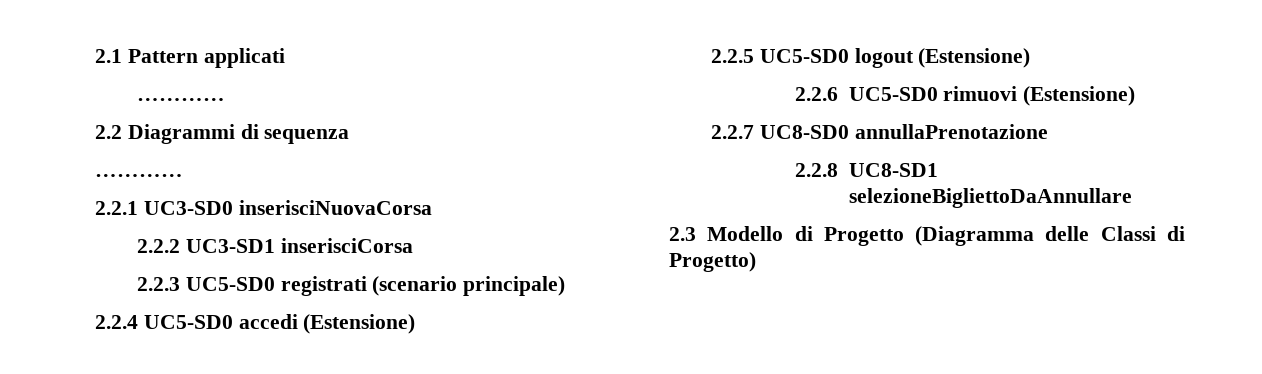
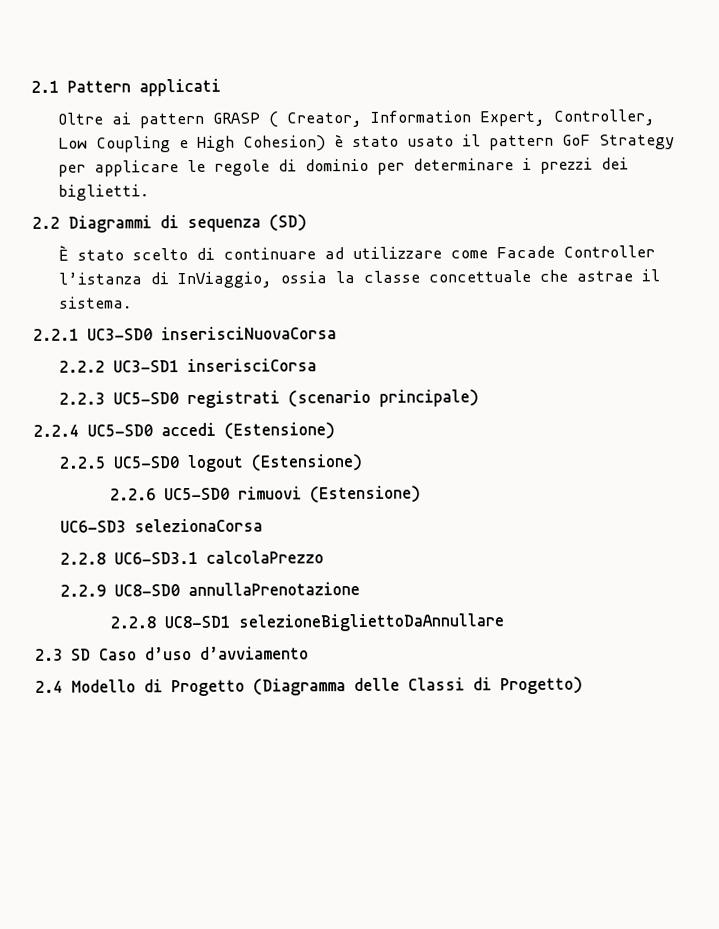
[136,98,225,101] [95,124,350,144] [95,174,183,177] ………… // 2.2 Diagrammi di sequenza // ………… -> [56,109,655,129] [57,134,675,153] [57,157,629,177] [57,184,150,201] [32,214,307,233] [57,245,655,261] [57,269,660,289] [57,296,133,309] Oltre ai pattern GRASP ( Creator, Information Expert, Controller, Low Coupling e High Cohesion) è stato usato il pattern GoF Strategy per applicare le regole di dominio per determinare i prezzi dei biglietti. // 2.2 Diagrammi di sequenza (SD) // È stato scelto di continuare ad utilizzare come Facade Controller l’istanza di InViaggio, ossia la classe concettuale che astrae il sistema.
[710,125,754,139] 2.2.7 -> [59,518,263,533] [59,550,324,565] [59,584,106,597] UC6-SD3 selezionaCorsa // 2.2.8 UC6-SD3.1 calcolaPrezzo // 2.2.9
(696, 234) none -> [71,646,309,661] [35,680,63,693] SD Caso d’uso d’avviamento // 2.4

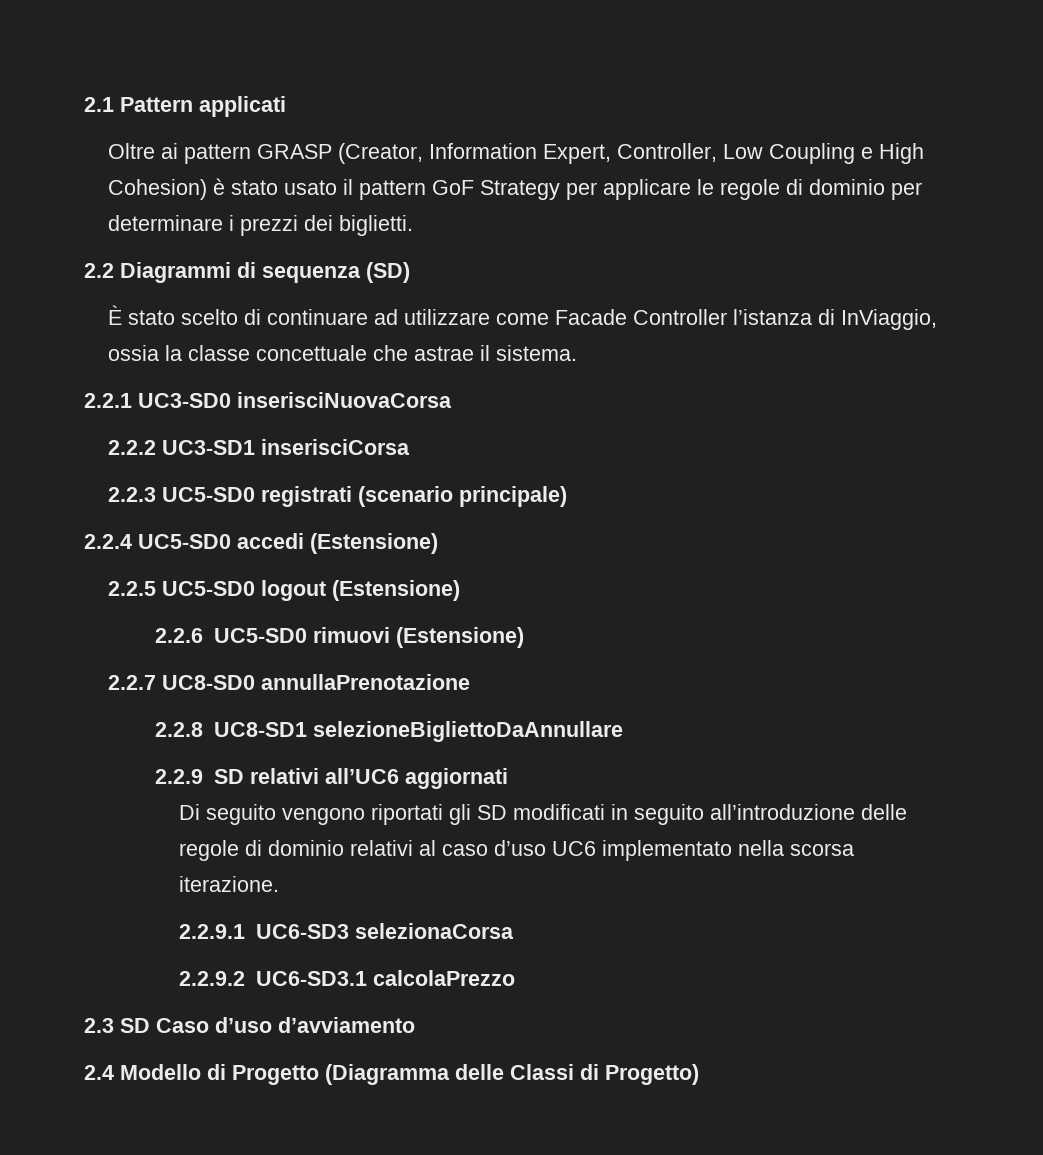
[267,111,362,128] ( Creator, -> [337,143,423,164] (Creator,
[59,518,263,533] [59,550,324,565] [59,584,106,597] UC6-SD3 selezionaCorsa // 2.2.8 UC6-SD3.1 calcolaPrezzo // 2.2.9 -> [107,675,156,690] 2.2.7
(504, 622) none -> [155,768,508,789] [178,804,907,825] [178,840,854,861] [178,876,279,892] [178,923,514,939] [178,970,515,986] // 2.2.9 SD relativi all’UC6 aggiornati // Di seguito vengono riportati gli SD modificati in seguito all’introduzione delle regole di dominio relativi al caso d’uso UC6 implementato nella scorsa iterazione. // 2.2.9.1 UC6-SD3 selezionaCorsa // 2.2.9.2 UC6-SD3.1 calcolaPrezzo

